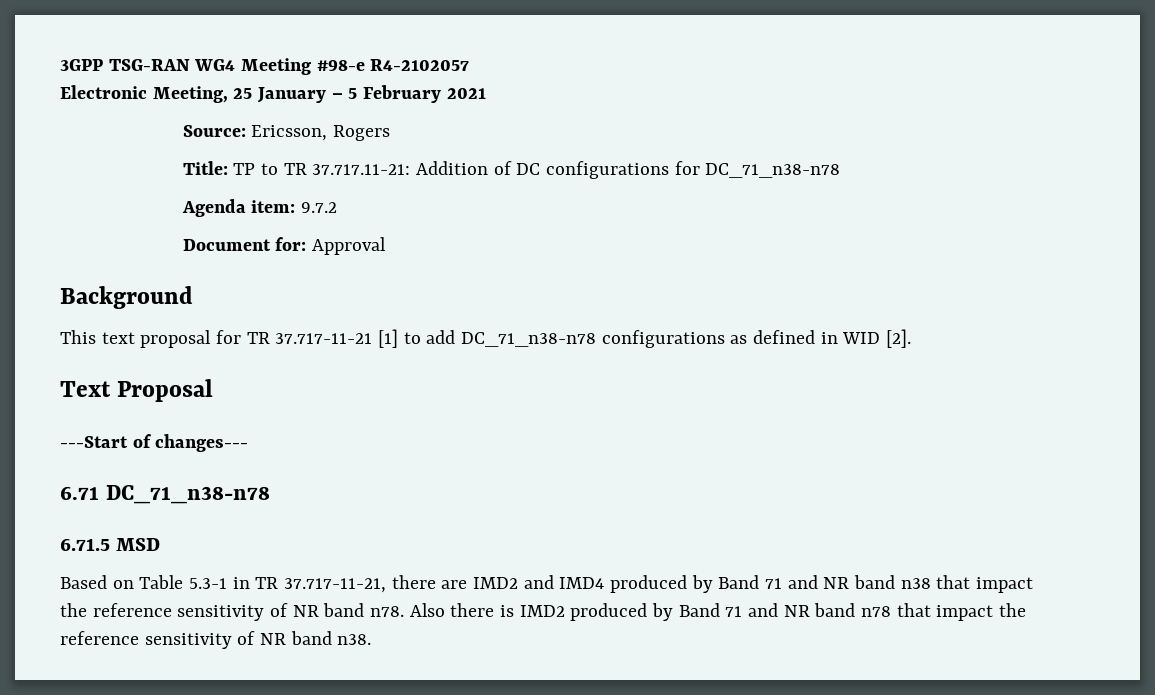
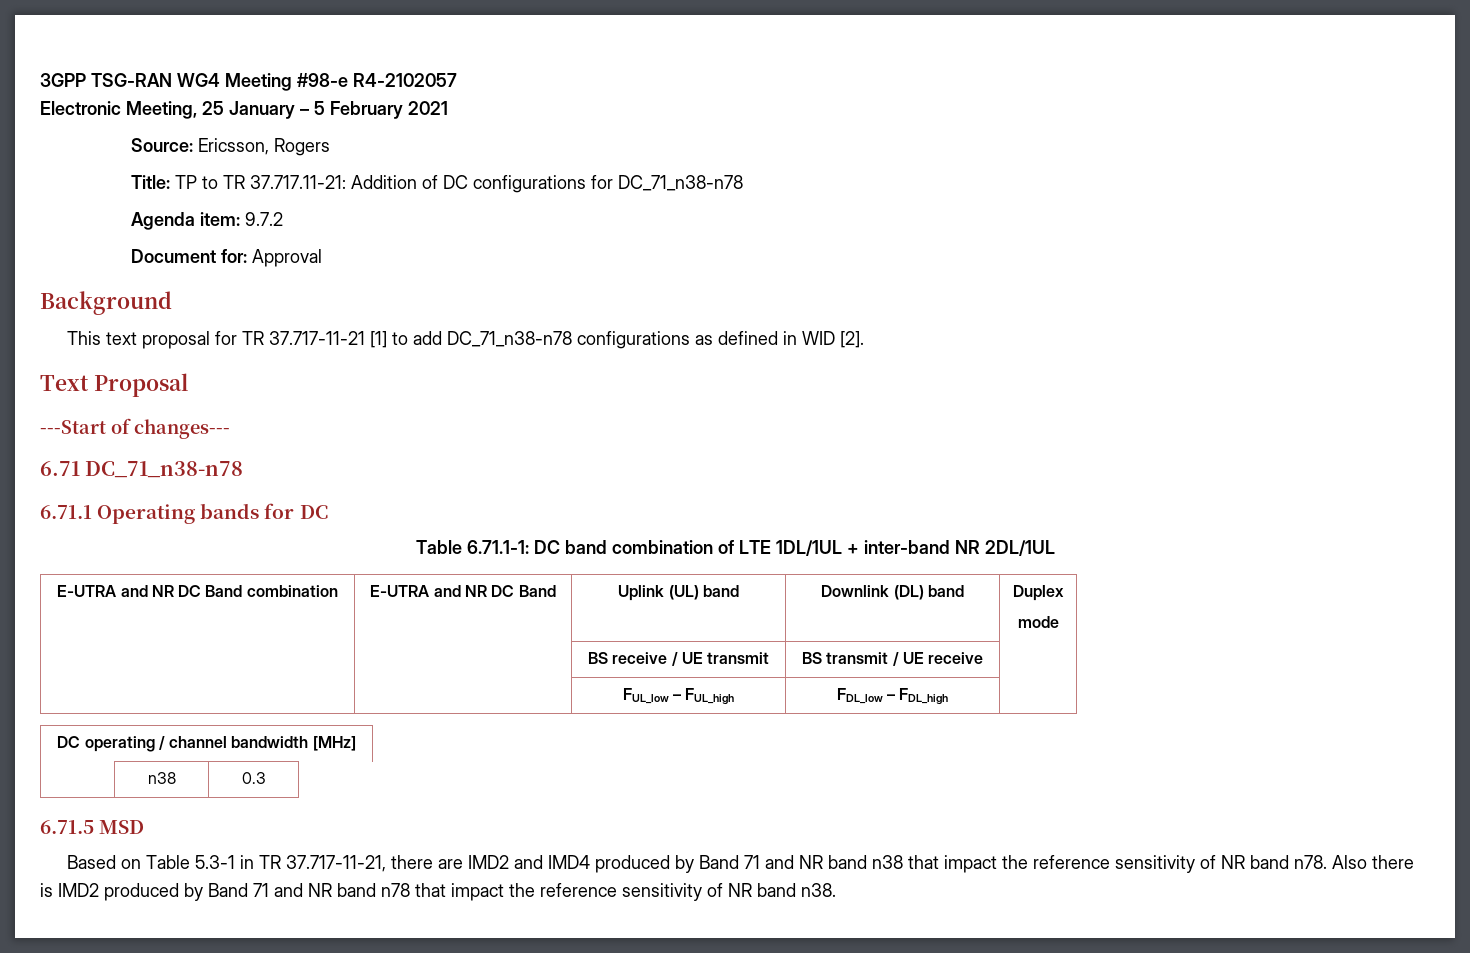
(270, 494) none -> [40,503,328,524] [415,540,1055,556] [57,585,338,597] [370,585,556,597] [618,585,739,601] [821,585,964,600] [1013,585,1064,601] [1017,616,1059,628] [587,652,770,666] [801,652,984,666] [622,688,735,705] [836,688,949,705] [57,736,356,752] [147,772,176,784] [241,772,266,784] // 6.71.1 Operating bands for DC // Table 6.71.1-1: DC band combination of LTE 1DL/1UL + inter-band NR 2DL/1UL // E-UTRA and NR DC Band combination | E-UTRA and NR DC Band | Uplink (UL) band | Downlink (DL) band | Duplex // mode // | | BS receive / UE transmit | BS transmit / UE receive | // | | FUL_low – FUL_high | FDL_low – FDL_high | // DC operating / channel bandwidth [MHz] // | n38 | 0.3

